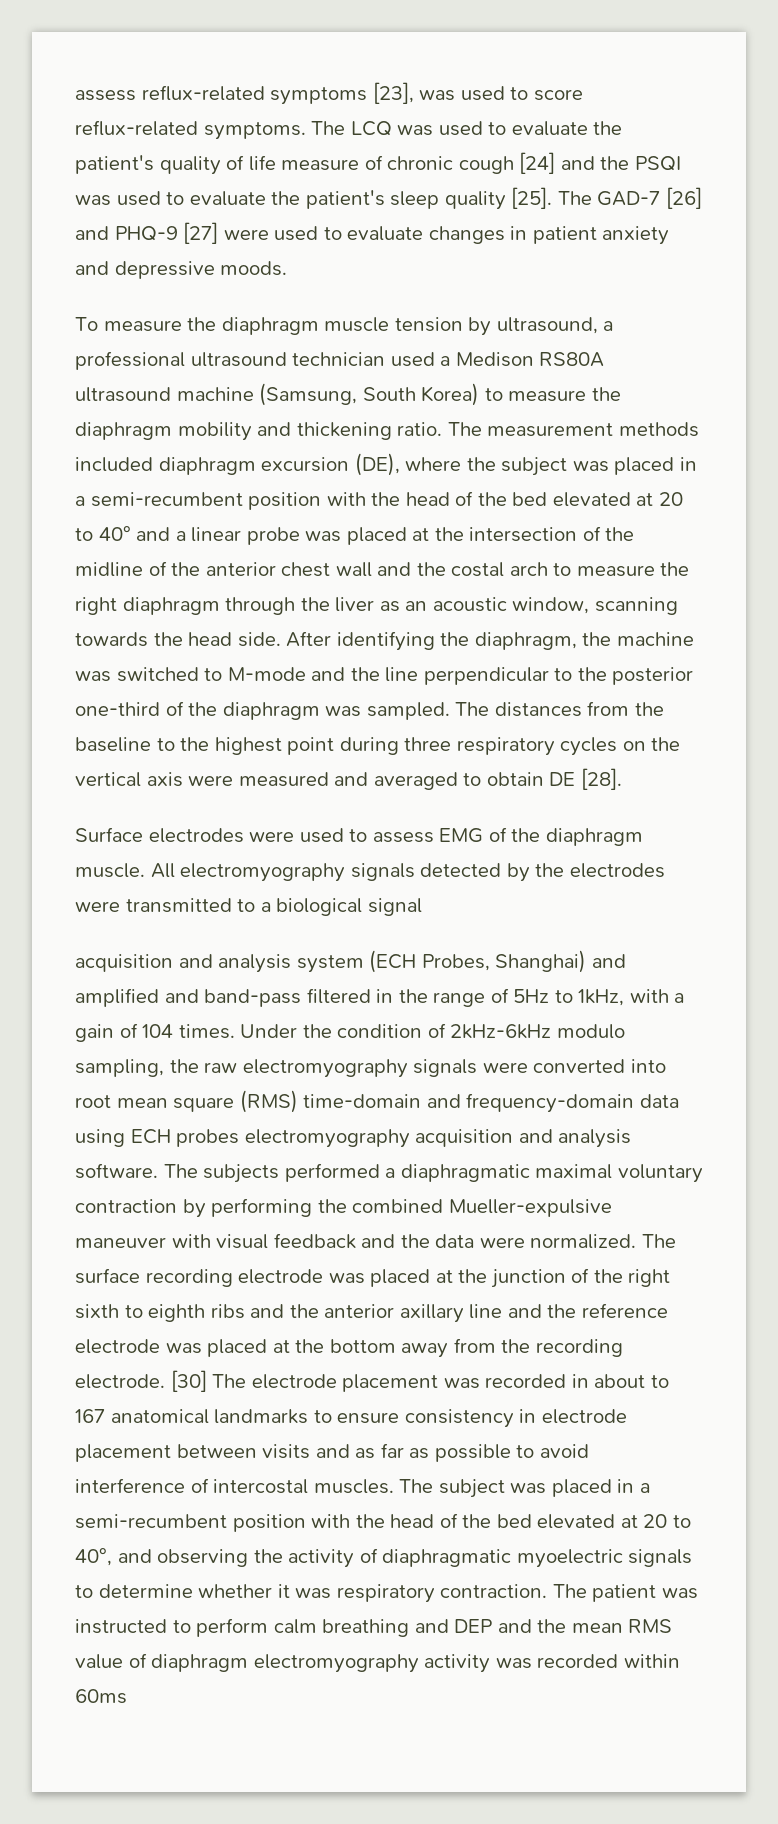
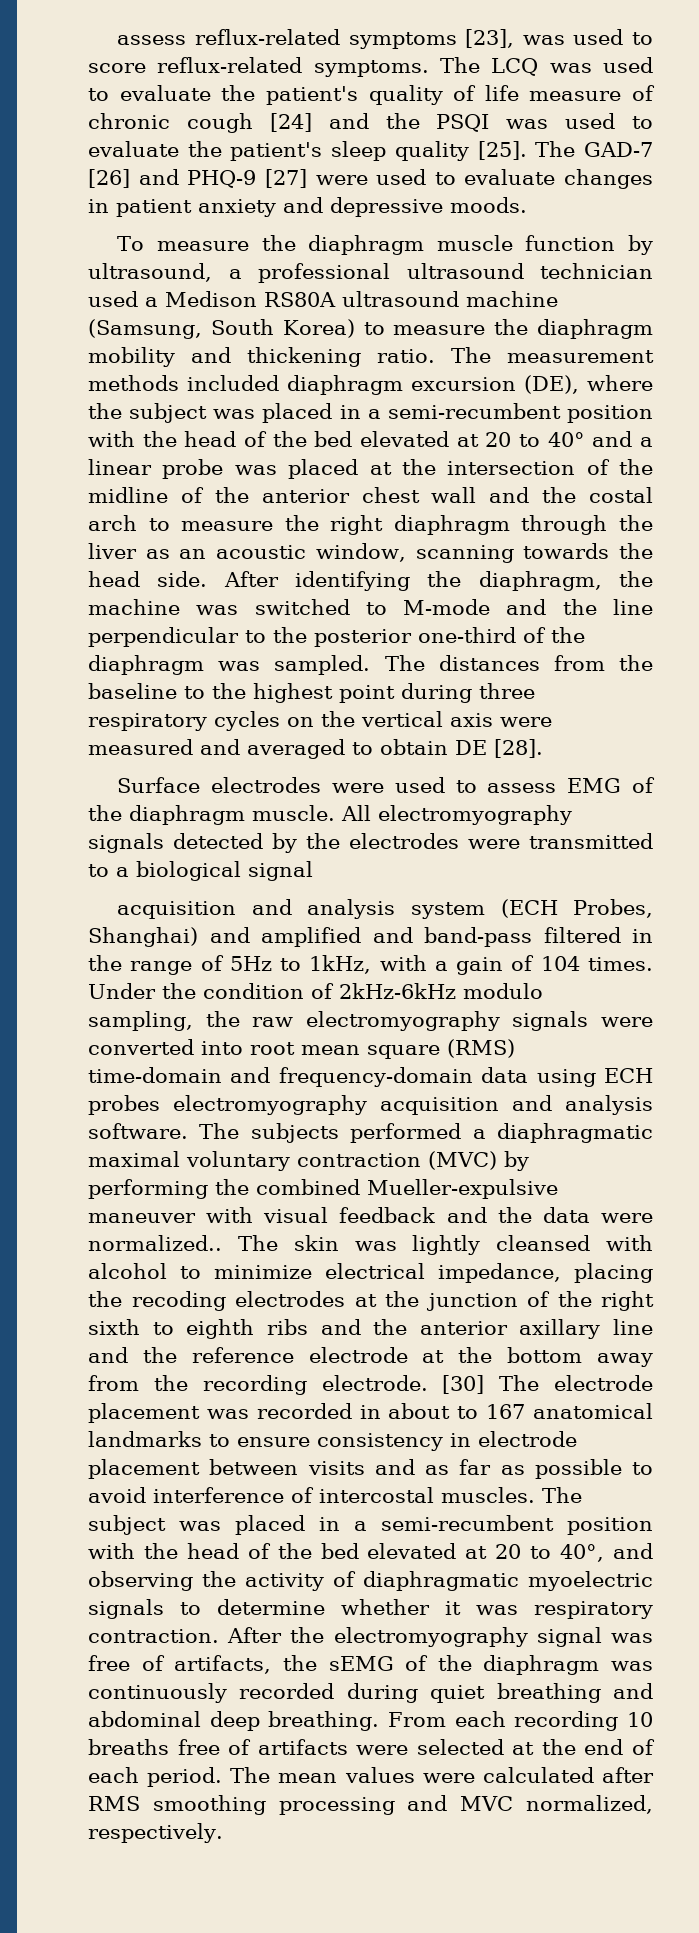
[394,317,463,332] tension -> [525,235,616,251] function
(177, 1206) none -> [428,1151,497,1170] (MVC)
[530,1234,676,1249] [75,1268,431,1287] normalized. The surface recording electrode was placed -> [88,1235,653,1255] [88,1263,653,1283] [88,1291,345,1311] normalized.. The skin was lightly cleansed with alcohol to minimize electrical impedance, placing the recoding electrodes
[165,1339,268,1357] was placed -> (408, 1355) none
[552,1584,698,1602] [75,1618,673,1637] [75,1653,680,1673] [75,1689,127,1704] The patient was instructed to perform calm breathing and DEP and the mean RMS value of diaphragm electromyography activity was recorded within 60ms -> [227,1627,653,1647] [88,1655,653,1675] [88,1683,653,1703] [88,1711,654,1731] [88,1739,655,1755] [88,1767,654,1787] [88,1795,653,1815] [88,1823,223,1843] After the electromyography signal was free of artifacts, the sEMG of the diaphragm was continuously recorded during quiet breathing and abdominal deep breathing. From each recording 10 breaths free of artifacts were selected at the end of each period. The mean values were calculated after RMS smoothing processing and MVC normalized, respectively.

